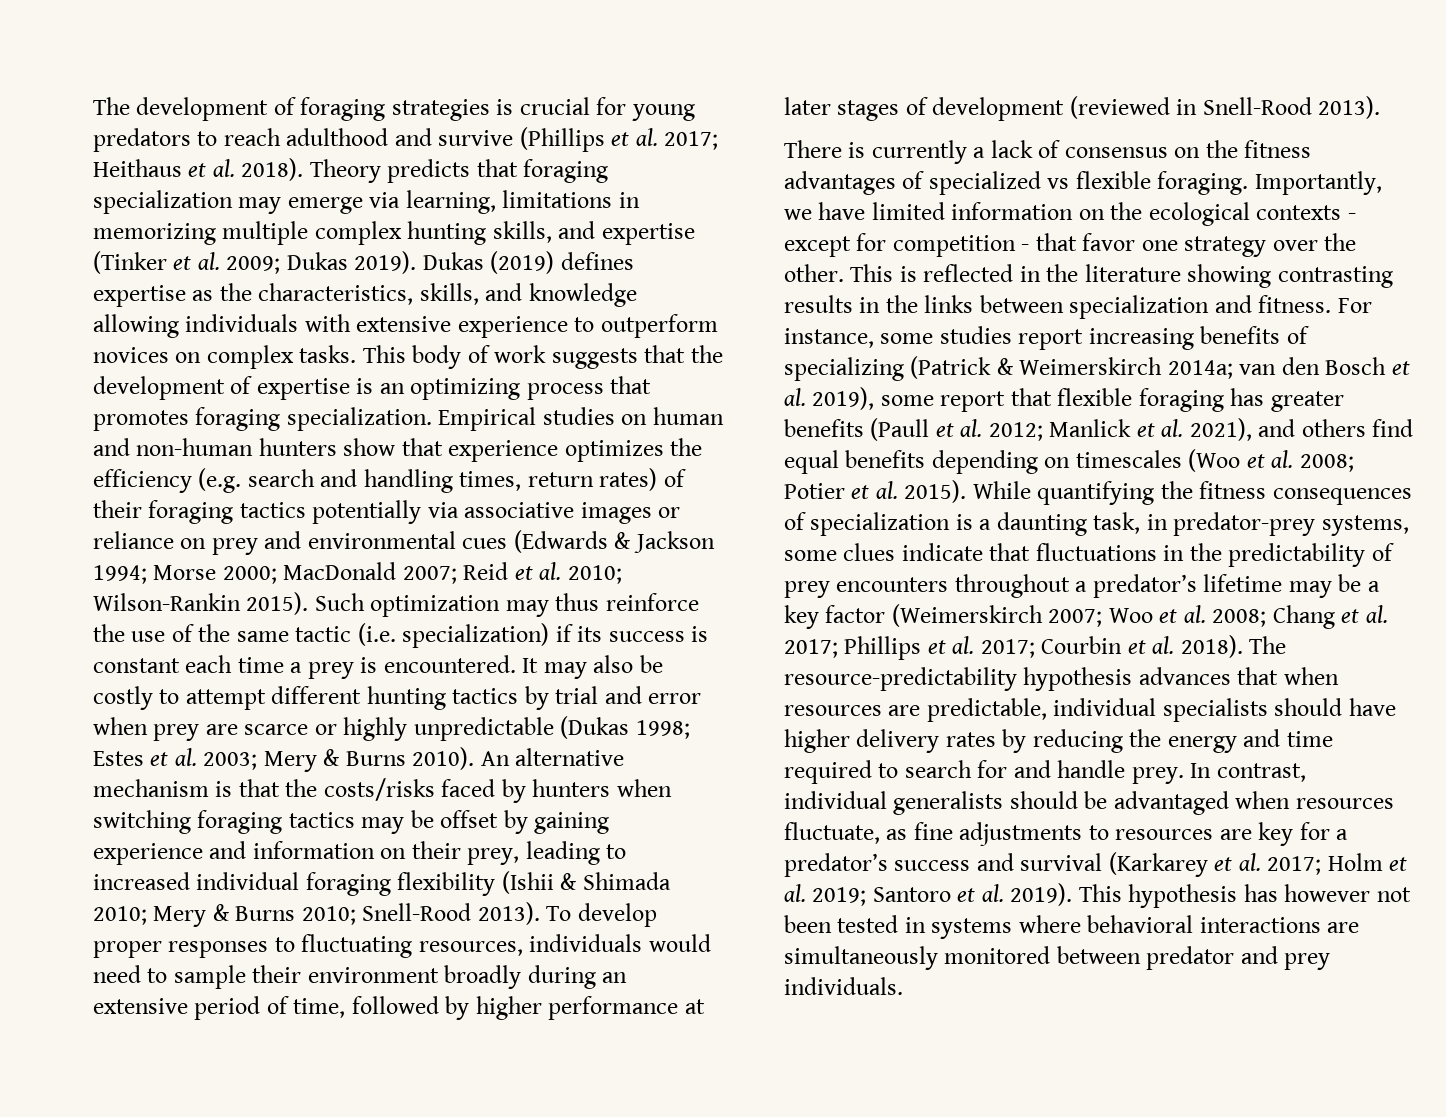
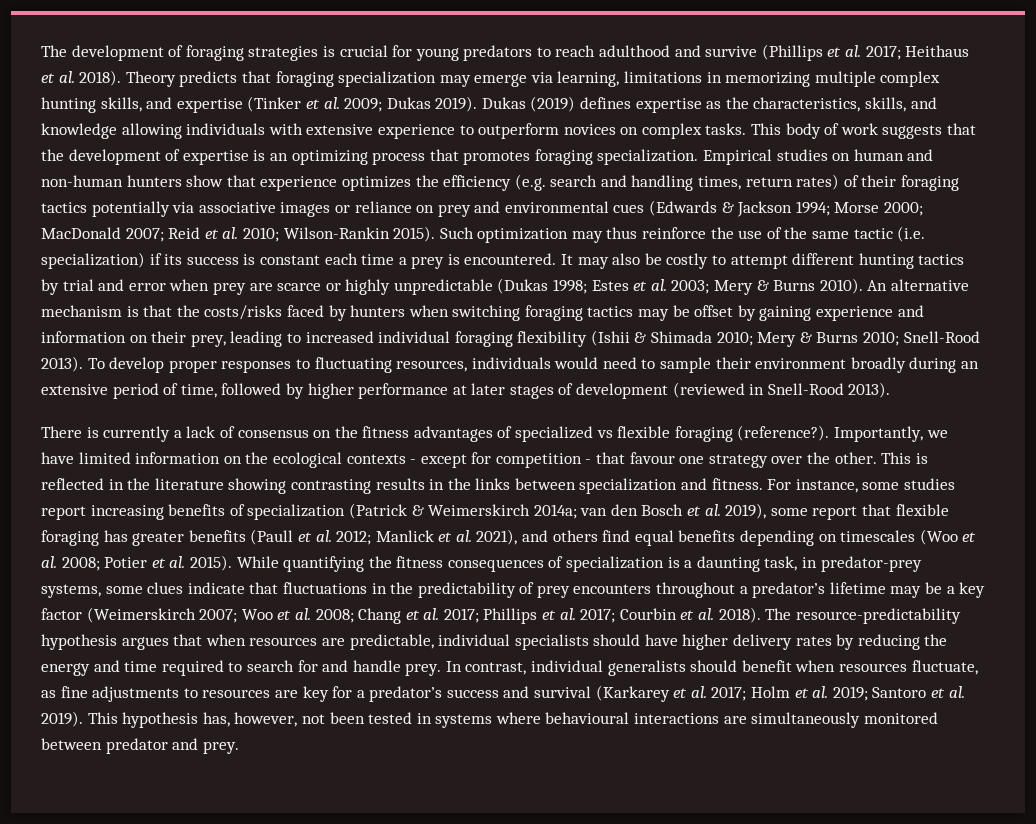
[1157,171,1249,195] foraging. -> [674,425,830,442] foraging (reference?).
[1082,233,1136,251] favor -> [629,452,675,464] favour
[784,357,904,381] specializing -> [247,504,346,520] specialization
[1138,667,1231,685] advances -> [121,637,169,650] argues
[1084,791,1229,815] be advantaged -> [741,660,792,672] benefit
[1243,884,1371,902] has however -> [202,712,298,727] has, however,
[1087,915,1194,933] behavioral -> [545,712,630,724] behavioural
[1284,953,1331,970] [784,977,903,995] prey individuals. -> [202,741,239,754] prey.

